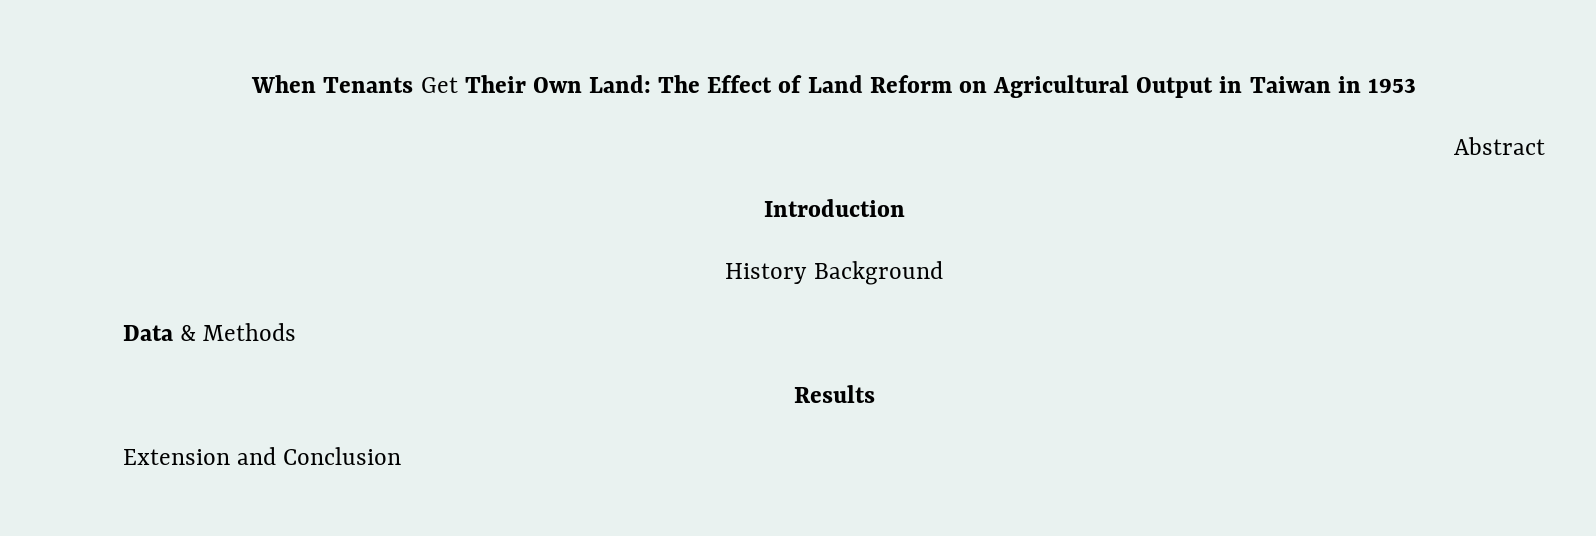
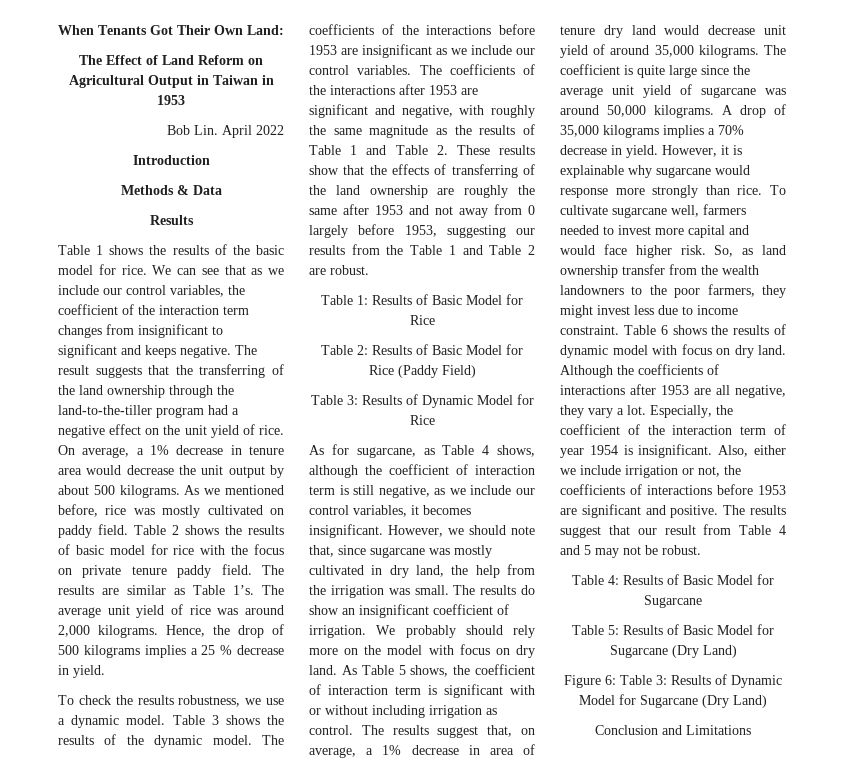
[420,77,458,93] Get -> [150,25,173,35] Got
(651, 84) none -> (284, 30) //
[1454,137,1545,155] Abstract -> [167,125,284,138] Bob Lin. April 2022
[725,261,943,285] History Background // -> [120,185,189,195] Methods &
[180,323,297,341] & Methods -> (222, 190) none
[123,447,402,465] Extension and Conclusion -> [58,244,284,255] [58,264,284,275] [58,285,245,297] [58,304,249,315] [58,324,223,338] [58,344,257,358] [58,364,284,378] [58,385,234,398] [58,405,239,418] [58,424,284,438] [58,445,284,458] [58,465,284,478] [58,485,284,498] [58,504,284,518] [58,524,284,538] [58,544,284,555] [58,564,284,578] [58,585,284,595] [58,604,284,618] [58,624,284,638] [58,645,284,658] [58,665,105,678] [58,695,284,707] [58,715,284,728] [58,734,284,748] [309,24,535,35] [309,44,535,58] [309,64,535,75] [309,84,478,95] [309,104,535,118] [309,124,535,138] [309,145,535,155] [309,164,535,178] [309,185,535,198] [309,204,535,218] [309,224,535,238] [309,244,535,255] [309,265,369,275] [321,294,523,305] [409,315,435,325] [321,344,523,355] [368,365,476,378] [310,394,534,408] [409,415,435,425] [309,444,535,458] [309,464,535,478] [309,485,535,498] [309,505,471,517] [309,524,535,538] [309,545,492,558] [309,564,535,578] [309,585,535,598] [309,604,509,618] [309,625,535,638] [309,644,535,658] [309,664,535,677] [309,684,535,698] [309,705,497,718] [309,725,535,738] [309,744,535,758] [560,25,786,38] [560,44,786,58] [560,64,750,78] [560,84,786,98] [560,104,786,118] [560,125,744,138] [560,145,742,158] [560,165,750,178] [560,185,786,198] [560,204,746,218] [560,225,749,238] [560,244,786,258] [560,264,759,278] [560,284,786,298] [560,305,738,318] [560,324,786,335] [560,344,786,358] [560,364,719,378] [560,384,786,398] [560,405,733,418] [560,424,786,435] [560,444,786,458] [560,465,741,478] [560,484,786,495] [560,504,786,518] [560,524,786,538] [560,545,701,558] [572,574,774,585] [644,595,702,608] [572,624,774,635] [609,645,737,658] [564,674,782,688] [579,694,767,708] [595,725,751,735] Table 1 shows the results of the basic model for rice. We can see that as we include our control variables, the coefficient of the interaction term changes from insignificant to significant and keeps negative. The result suggests that the transferring of the land ownership through the land-to-the-tiller program had a negative effect on the unit yield of rice. On average, a 1% decrease in tenure area would decrease the unit output by about 500 kilograms. As we mentioned before, rice was mostly cultivated on paddy field. Table 2 shows the results of basic model for rice with the focus on private tenure paddy field. The results are similar as Table 1’s. The average unit yield of rice was around 2,000 kilograms. Hence, the drop of 500 kilograms implies a 25 % decrease in yield. // To check the results robustness, we use a dynamic model. Table 3 shows the results of the dynamic model. The coefficients of the interactions before 1953 are insignificant as we include our control variables. The coefficients of the interactions after 1953 are significant and negative, with roughly the same magnitude as the results of Table 1 and Table 2. These results show that the effects of transferring of the land ownership are roughly the same after 1953 and not away from 0 largely before 1953, suggesting our results from the Table 1 and Table 2 are robust. // Table 1: Results of Basic Model for Rice // Table 2: Results of Basic Model for Rice (Paddy Field) // Table 3: Results of Dynamic Model for Rice // As for sugarcane, as Table 4 shows, although the coefficient of interaction term is still negative, as we include our control variables, it becomes insignificant. However, we should note that, since sugarcane was mostly cultivated in dry land, the help from the irrigation was small. The results do show an insignificant coefficient of irrigation. We probably should rely more on the model with focus on dry land. As Table 5 shows, the coefficient of interaction term is significant with or without including irrigation as control. The results suggest that, on average, a 1% decrease in area of tenure dry land would decrease unit yield of around 35,000 kilograms. The coefficient is quite large since the average unit yield of sugarcane was around 50,000 kilograms. A drop of 35,000 kilograms implies a 70% decrease in yield. However, it is explainable why sugarcane would response more strongly than rice. To cultivate sugarcane well, farmers needed to invest more capital and would face higher risk. So, as land ownership transfer from the wealth landowners to the poor farmers, they might invest less due to income constraint. Table 6 shows the results of dynamic model with focus on dry land. Although the coefficients of interactions after 1953 are all negative, they vary a lot. Especially, the coefficient of the interaction term of year 1954 is insignificant. Also, either we include irrigation or not, the coefficients of interactions before 1953 are significant and positive. The results suggest that our result from Table 4 and 5 may not be robust. // Table 4: Results of Basic Model for Sugarcane // Table 5: Results of Basic Model for Sugarcane (Dry Land) // Figure 6: Table 3: Results of Dynamic Model for Sugarcane (Dry Land) // Conclusion and Limitations

